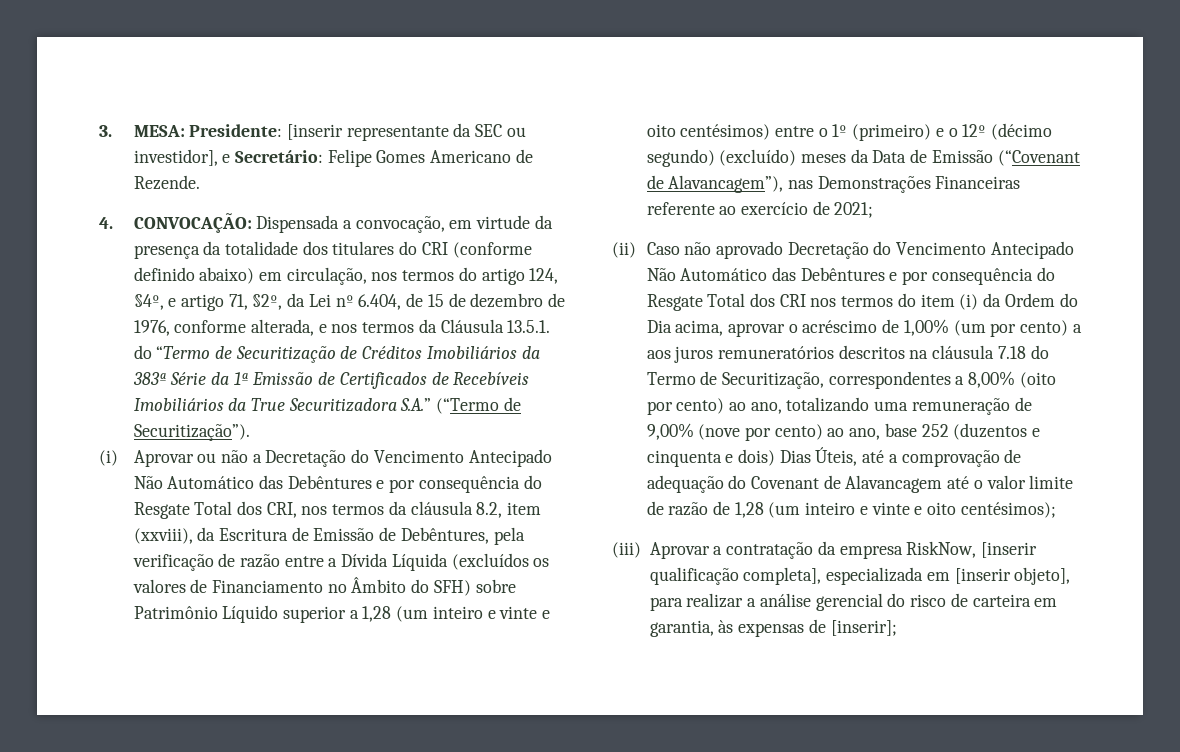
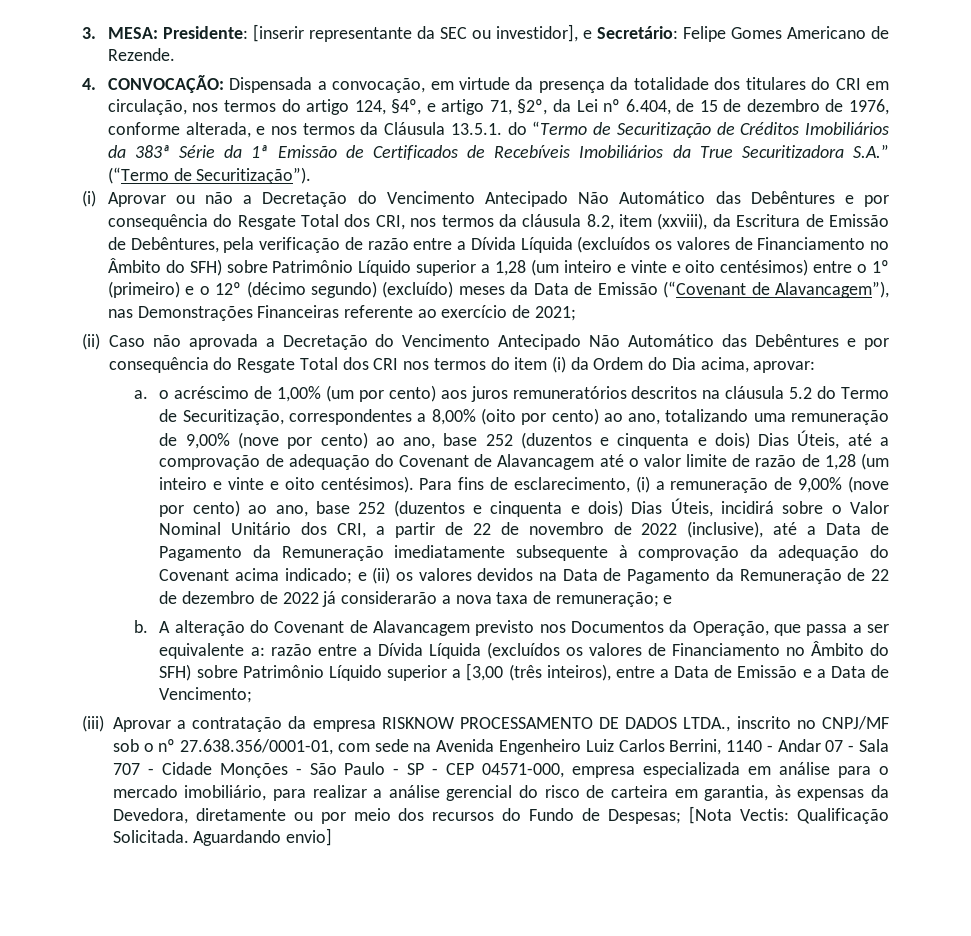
[452,242,532,258] [133,267,255,284] (conforme definido abaixo) -> (861, 84) none
[715,241,783,259] aprovado -> [188,334,275,350] aprovada a
[727,323,785,337] aprovar -> [753,361,816,373] [133,390,148,399] aprovar: // a.
[1072,324,1082,333] a -> (436, 393) none
[997,346,1026,359] 7.18 -> [789,387,813,399] 5.2
[960,502,1056,518] centésimos); -> [320,476,890,493] [159,498,889,517] [159,521,889,538] [159,545,890,561] [159,567,890,584] [159,591,673,607] [133,620,889,636] [159,641,890,659] [159,663,889,681] [159,687,253,703] centésimos). Para fins de esclarecimento, (i) a remuneração de 9,00% (nove por cento) ao ano, base 252 (duzentos e cinquenta e dois) Dias Úteis, incidirá sobre o Valor Nominal Unitário dos CRI, a partir de 22 de novembro de 2022 (inclusive), até a Data de Pagamento da Remuneração imediatamente subsequente à comprovação da adequação do Covenant acima indicado; e (ii) os valores devidos na Data de Pagamento da Remuneração de 22 de dezembro de 2022 já considerarão a nova taxa de remuneração; e // b. A alteração do Covenant de Alavancagem previsto nos Documentos da Operação, que passa a ser equivalente a: razão entre a Dívida Líquida (excluídos os valores de Financiamento no Âmbito do SFH) sobre Patrimônio Líquido superior a [3,00 (três inteiros), entre a Data de Emissão e a Data de Vencimento;
[906,541,1038,558] [649,567,1071,585] RiskNow, [inserir qualificação completa], especializada em [inserir objeto], -> [381,716,889,732] [112,739,889,755] [112,762,889,778] [112,785,267,801] RISKNOW PROCESSAMENTO DE DADOS LTDA., inscrito no CNPJ/MF sob o nº 27.638.356/0001-01, com sede na Avenida Engenheiro Luiz Carlos Berrini, 1140 - Andar 07 - Sala 707 - Cidade Monções - São Paulo - SP - CEP 04571-000, empresa especializada em análise para o mercado imobiliário,
[808,619,897,636] de [inserir]; -> [871,785,890,798] [112,806,890,824] [112,828,333,846] da Devedora, diretamente ou por meio dos recursos do Fundo de Despesas; [Nota Vectis: Qualificação Solicitada. Aguardando envio]

